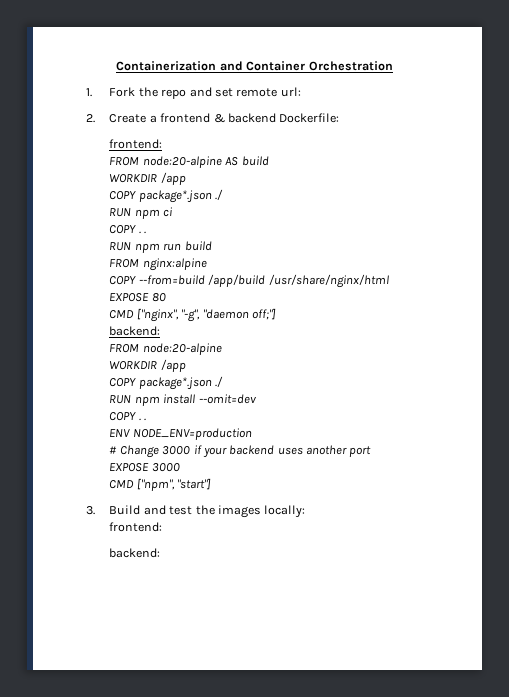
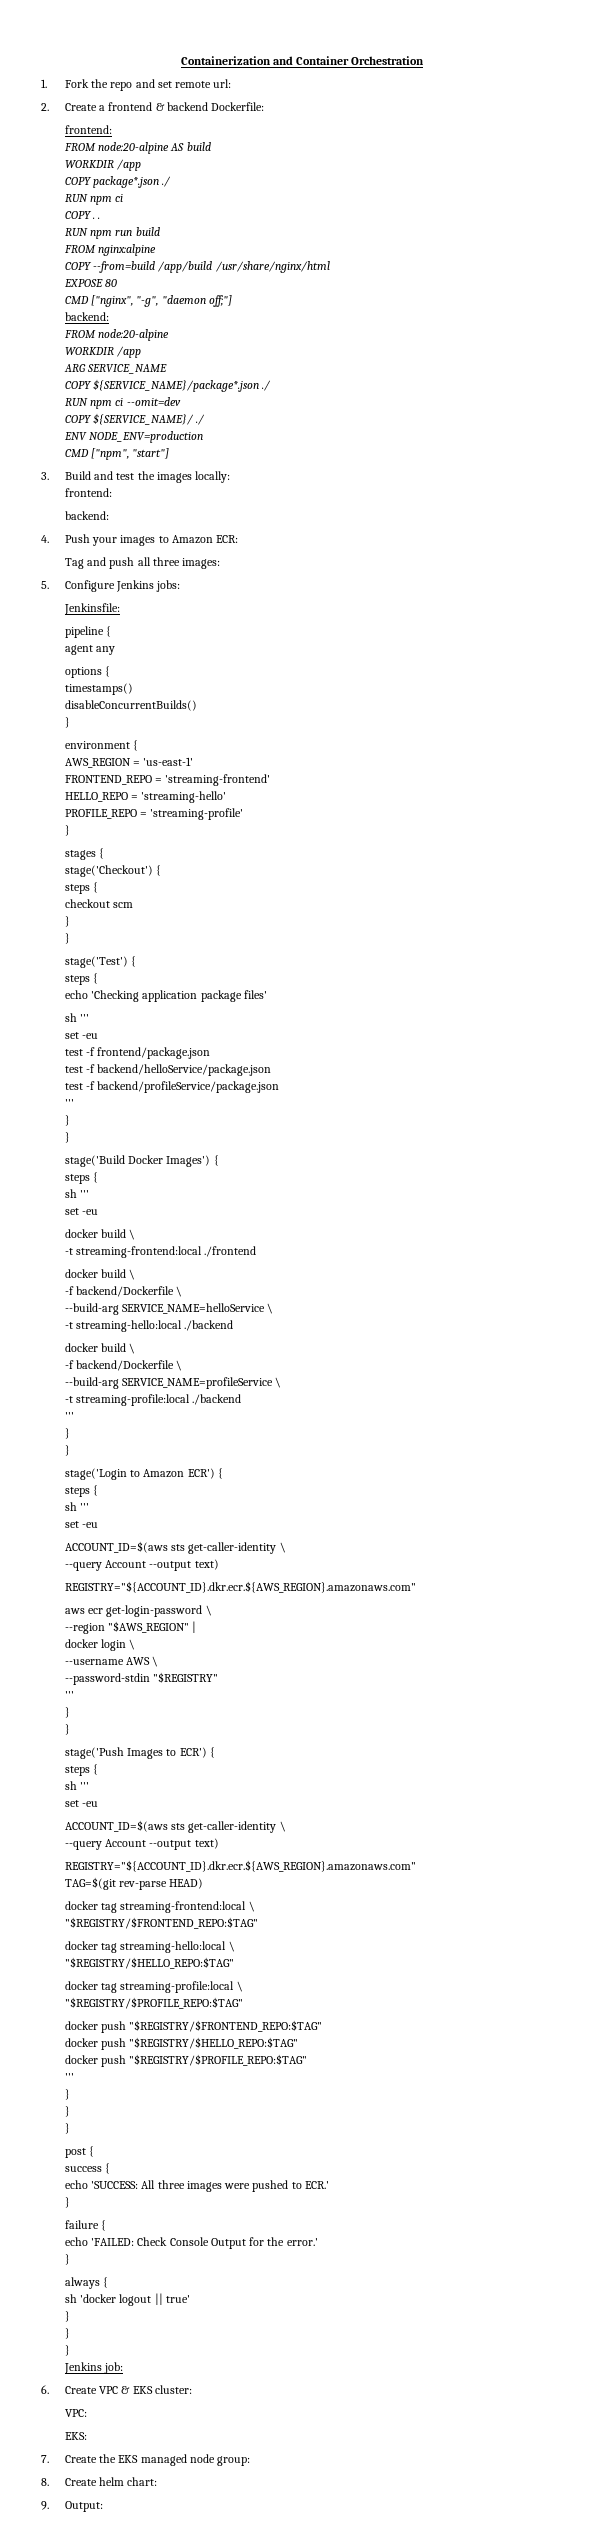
[109,376,224,390] [109,394,196,406] // COPY package*.json ./ // RUN npm install -> [63,364,168,374] [64,379,272,392] [64,398,124,409] // ARG SERVICE_NAME // COPY ${SERVICE_NAME}/package*.json ./ // RUN npm ci
[138,418,147,421] . . -> [93,413,206,425] ${SERVICE_NAME}/ ./
[109,445,372,458] [109,463,180,472] // # Change 3000 if your backend uses another port // EXPOSE 3000 -> (204, 437) none
(161, 553) none -> [40,534,239,546] [64,557,221,569] [40,580,181,592] [63,603,120,615] [64,626,112,638] [64,645,116,655] [64,666,111,678] [64,683,133,695] [64,700,197,711] [64,717,70,728] [64,740,139,751] [64,757,194,768] [64,774,271,786] [64,791,227,803] [64,808,244,820] [64,825,70,836] [64,848,105,860] [64,865,162,877] [64,882,99,894] [64,899,134,908] [64,916,70,927] [64,933,70,944] [64,956,137,968] [64,973,99,985] [64,990,267,1002] [64,1013,90,1022] [64,1032,99,1039] [64,1047,211,1059] [64,1064,272,1076] [64,1081,280,1093] [64,1099,74,1107] [64,1115,70,1126] [64,1132,70,1143] [64,1155,219,1167] [64,1172,99,1184] [64,1189,90,1198] [64,1208,99,1215] [64,1229,136,1240] [64,1246,257,1258] [64,1269,136,1280] [64,1286,183,1297] [64,1303,274,1315] [64,1320,234,1332] [64,1343,136,1354] [64,1360,183,1371] [64,1377,282,1389] [64,1394,242,1406] [64,1412,74,1420] [64,1428,70,1439] [64,1445,70,1456] [64,1468,223,1480] [64,1485,99,1497] [64,1502,90,1511] [64,1521,99,1528] [64,1541,286,1554] [64,1559,219,1571] [64,1581,416,1593] [64,1605,212,1617] [64,1621,197,1634] [64,1639,136,1651] [64,1656,159,1667] [64,1672,219,1685] [64,1691,74,1699] [64,1707,70,1718] [64,1724,70,1735] [64,1747,215,1759] [64,1764,99,1776] [64,1781,90,1790] [64,1800,99,1807] [64,1820,286,1833] [64,1838,219,1850] [64,1860,416,1872] [64,1877,204,1890] [64,1901,255,1913] [64,1917,258,1929] [64,1941,235,1953] [64,1957,234,1969] [64,1981,243,1993] [64,1997,243,2009] [64,2020,323,2033] [64,2037,299,2050] [64,2054,308,2067] [64,2073,74,2081] [64,2089,70,2100] [64,2106,70,2117] [64,2123,70,2134] [64,2146,95,2158] [64,2163,111,2174] [64,2180,329,2192] [64,2197,70,2208] [64,2220,107,2231] [64,2237,318,2249] [64,2254,70,2265] [64,2277,109,2289] [64,2293,190,2306] [64,2311,70,2322] [64,2328,70,2339] [64,2345,70,2356] [63,2362,124,2374] [40,2385,192,2394] [64,2409,87,2417] [64,2432,87,2440] [40,2454,251,2466] [40,2477,158,2486] [40,2501,103,2512] // 4. Push your images to Amazon ECR: // Tag and push all three images: // 5. Configure Jenkins jobs: // Jenkinsfile: // pipeline { // agent any // options { // timestamps() // disableConcurrentBuilds() // } // environment { // AWS_REGION = 'us-east-1' // FRONTEND_REPO = 'streaming-frontend' // HELLO_REPO = 'streaming-hello' // PROFILE_REPO = 'streaming-profile' // } // stages { // stage('Checkout') { // steps { // checkout scm // } // } // stage('Test') { // steps { // echo 'Checking application package files' // sh ''' // set -eu // test -f frontend/package.json // test -f backend/helloService/package.json // test -f backend/profileService/package.json // ''' // } // } // stage('Build Docker Images') { // steps { // sh ''' // set -eu // docker build \ // -t streaming-frontend:local ./frontend // docker build \ // -f backend/Dockerfile \ // --build-arg SERVICE_NAME=helloService \ // -t streaming-hello:local ./backend // docker build \ // -f backend/Dockerfile \ // --build-arg SERVICE_NAME=profileService \ // -t streaming-profile:local ./backend // ''' // } // } // stage('Login to Amazon ECR') { // steps { // sh ''' // set -eu // ACCOUNT_ID=$(aws sts get-caller-identity \ // --query Account --output text) // REGISTRY="${ACCOUNT_ID}.dkr.ecr.${AWS_REGION}.amazonaws.com" // aws ecr get-login-password \ // --region "$AWS_REGION" | // docker login \ // --username AWS \ // --password-stdin "$REGISTRY" // ''' // } // } // stage('Push Images to ECR') { // steps { // sh ''' // set -eu // ACCOUNT_ID=$(aws sts get-caller-identity \ // --query Account --output text) // REGISTRY="${ACCOUNT_ID}.dkr.ecr.${AWS_REGION}.amazonaws.com" // TAG=$(git rev-parse HEAD) // docker tag streaming-frontend:local \ // "$REGISTRY/$FRONTEND_REPO:$TAG" // docker tag streaming-hello:local \ // "$REGISTRY/$HELLO_REPO:$TAG" // docker tag streaming-profile:local \ // "$REGISTRY/$PROFILE_REPO:$TAG" // docker push "$REGISTRY/$FRONTEND_REPO:$TAG" // docker push "$REGISTRY/$HELLO_REPO:$TAG" // docker push "$REGISTRY/$PROFILE_REPO:$TAG" // ''' // } // } // } // post { // success { // echo 'SUCCESS: All three images were pushed to ECR.' // } // failure { // echo 'FAILED: Check Console Output for the error.' // } // always { // sh 'docker logout || true' // } // } // } // Jenkins job: // 6. Create VPC & EKS cluster: // VPC: // EKS: // 7. Create the EKS managed node group: // 8. Create helm chart: // 9. Output:

